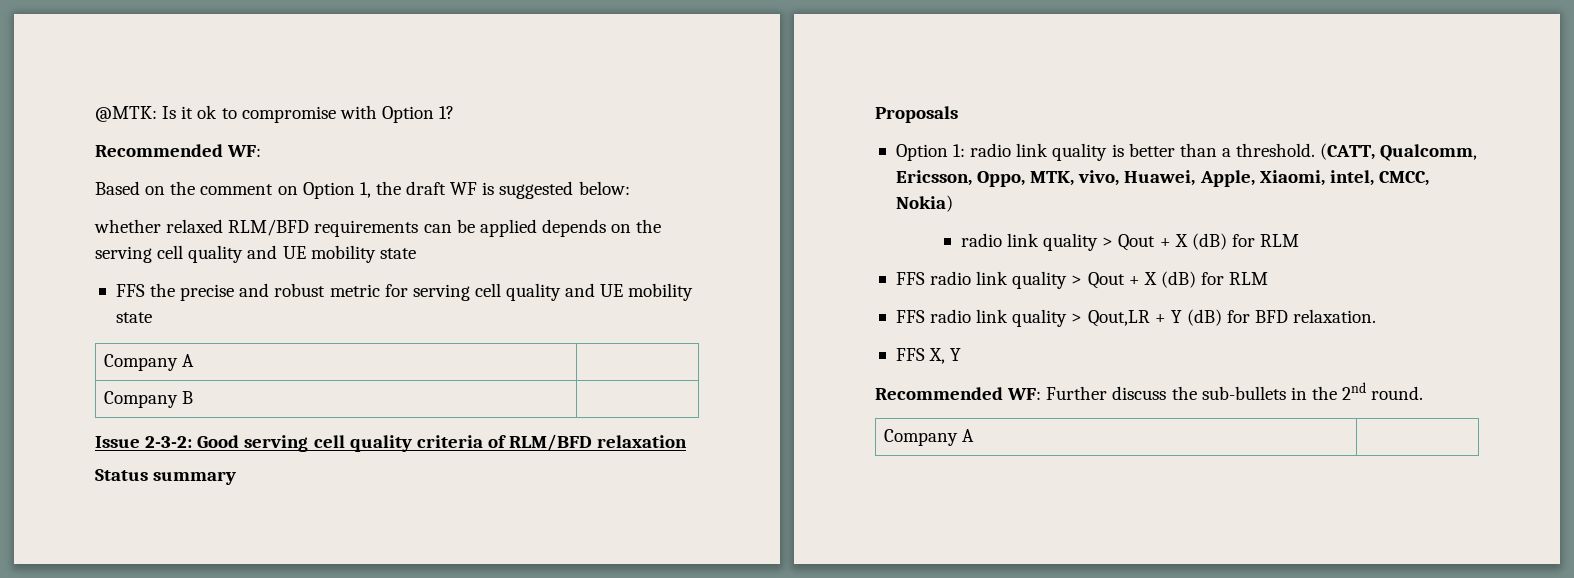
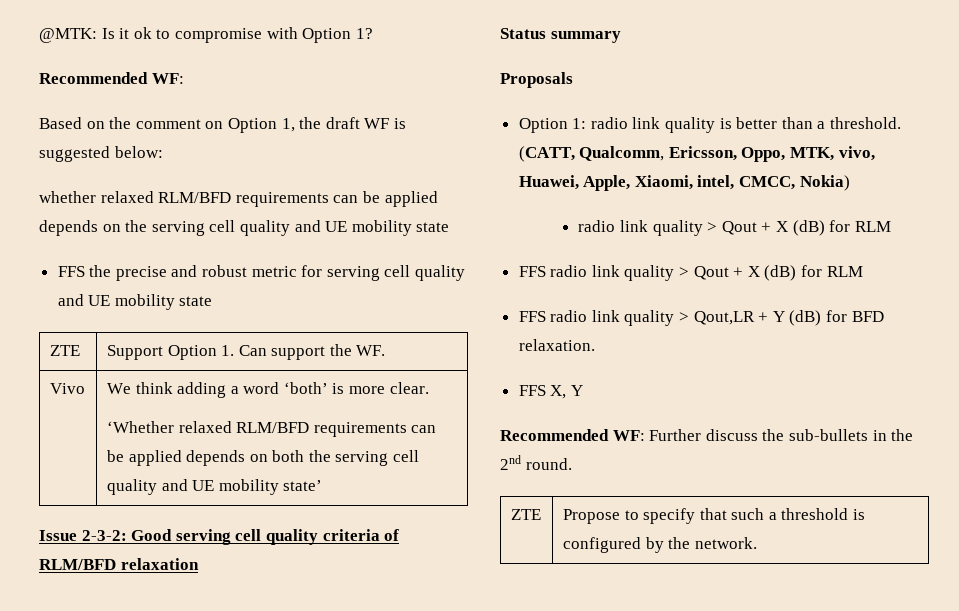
[104,354,195,371] [104,391,194,408] Company A | // Company B | -> [49,345,80,356] [106,344,386,360] [49,383,85,394] [106,382,429,398] [106,421,437,437] [106,450,420,466] [106,479,323,495] ZTE | Support Option 1. Can support the WF. // Vivo | We think adding a word ‘both’ is more clear. // ‘Whether relaxed RLM/BFD requirements can be applied depends on both the serving cell quality and UE mobility state’
[884,429,975,446] Company A | -> [510,509,541,520] [562,508,866,524] [562,537,757,553] ZTE | Propose to specify that such a threshold is configured by the network.

